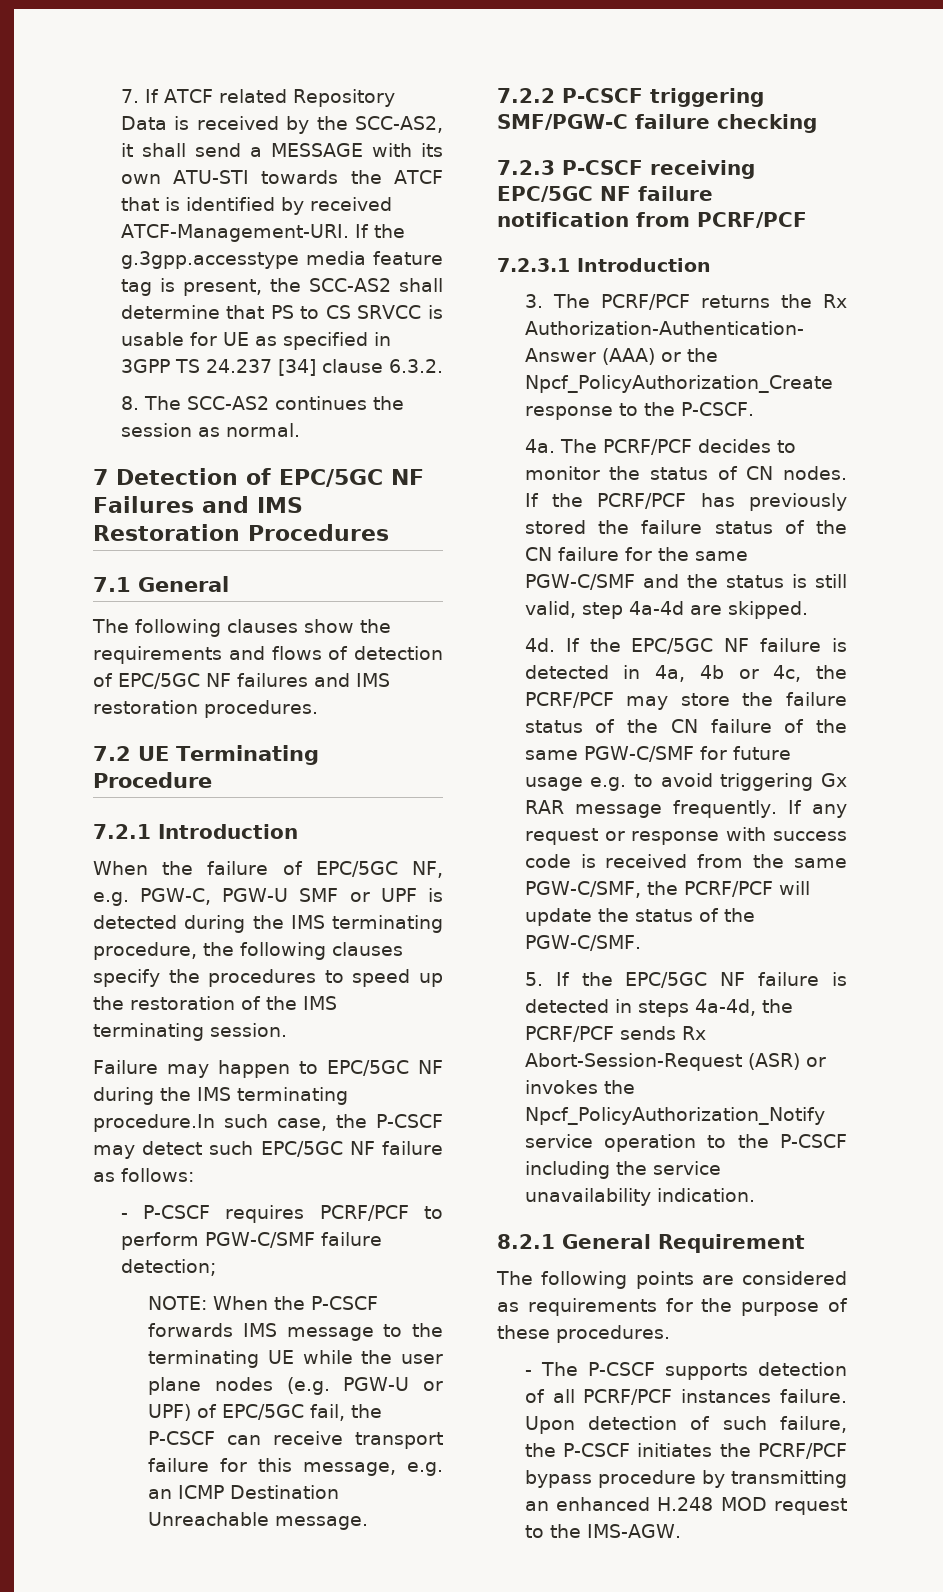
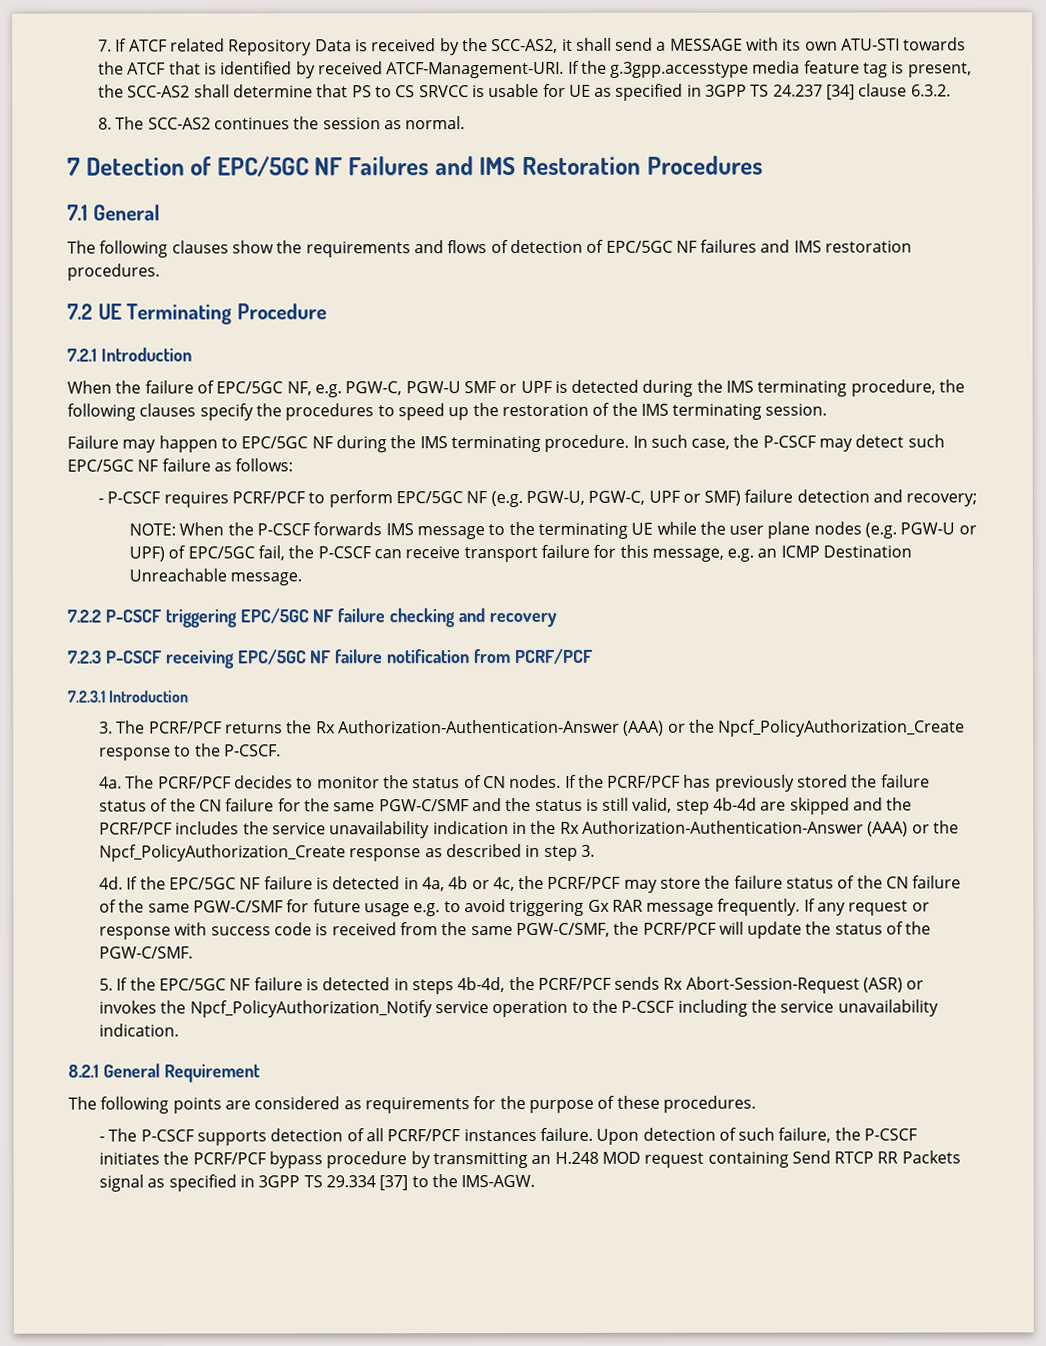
[93,1114,215,1132] procedure.In -> [544,434,648,452] procedure. In
[204,1232,382,1248] [120,1259,216,1276] PGW-C/SMF failure detection; -> [395,489,978,508] EPC/5GC NF (e.g. PGW-U, PGW-C, UPF or SMF) failure detection and recovery;
[497,114,628,130] SMF/PGW-C -> [239,608,335,624] EPC/5GC NF
(817, 123) none -> [458,608,557,628] and recovery
[628,601,808,619] 4a-4d are skipped. -> [713,797,913,815] [99,820,959,839] [99,844,595,862] 4b-4d are skipped and the PCRF/PCF includes the service unavailability indication in the Rx Authorization-Authentication-Answer (AAA) or the Npcf_PolicyAuthorization_Create response as described in step 3.
[694,999,756,1016] 4a-4d, -> [457,977,506,993] 4b-4d,
[556,1497,651,1511] enhanced -> (552, 1159) none
(847, 1506) none -> [707,1150,961,1168] [99,1174,409,1192] containing Send RTCP RR Packets signal as specified in 3GPP TS 29.334 [37]

